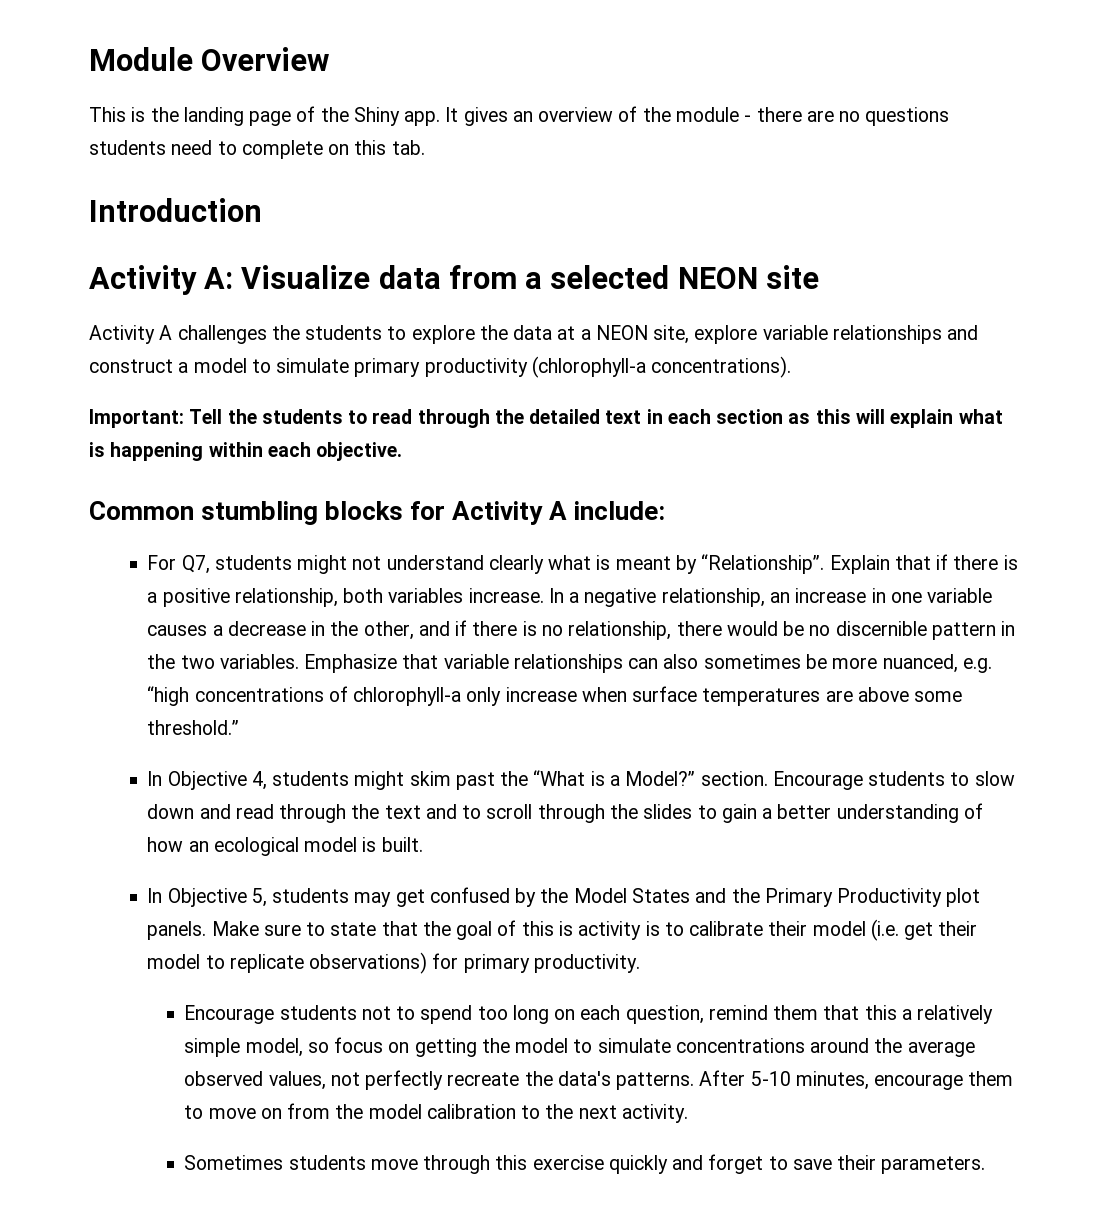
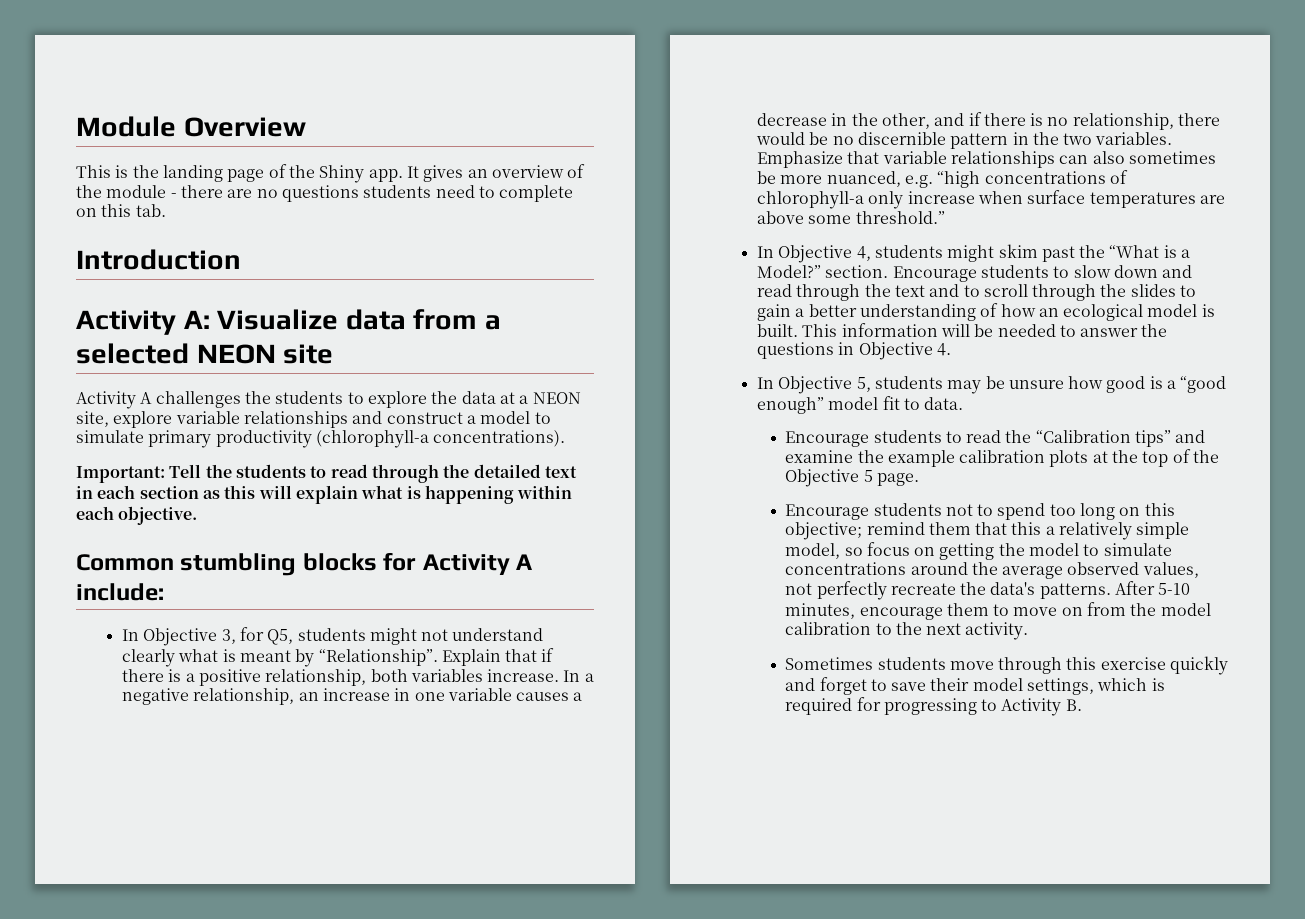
[147,555,210,574] For Q7, -> [121,627,294,646] In Objective 3, for Q5,
(423, 844) none -> [802,323,1168,337] [756,342,951,360] This information will be needed to answer the questions in Objective 4.
[395,887,981,907] [147,919,978,941] [147,952,640,974] get confused by the Model States and the Primary Productivity plot panels. Make sure to state that the goal of this is activity is to calibrate their model (i.e. get their model to replicate observations) for primary productivity. -> [985,376,1227,393] [756,396,964,414] [785,430,1206,447] [785,449,1220,467] [785,469,919,487] be unsure how good is a “good enough” model fit to data. // Encourage students to read the “Calibration tips” and examine the example calibration plots at the top of the Objective 5 page.
[580,1005,704,1024] each question, -> [1144,503,1175,516] [785,522,863,540] this objective;
[881,1156,986,1174] parameters. -> [972,678,1165,695] [785,697,1082,716] model settings, which is required for progressing to Activity B.

